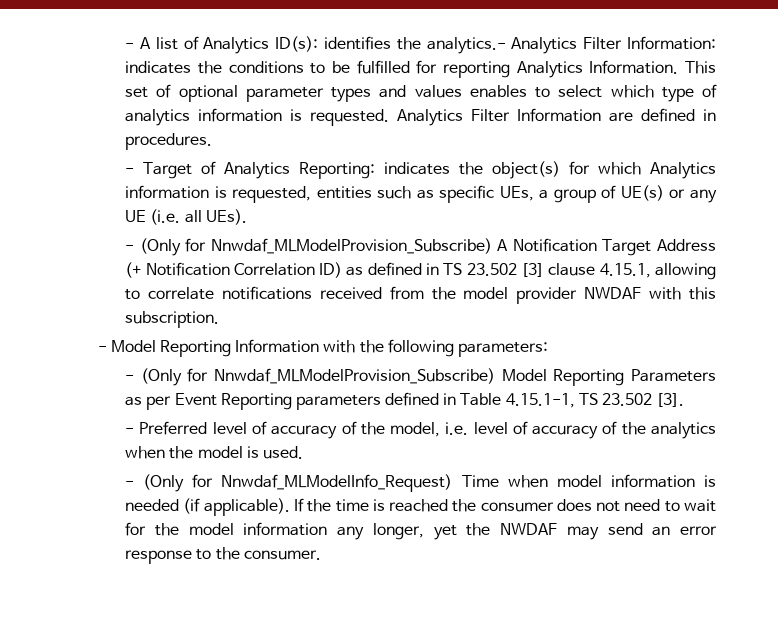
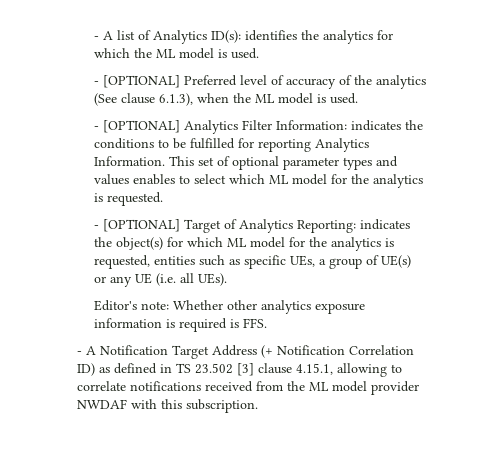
[426,37,506,54] analytics.- -> [323,30,394,44] [94,48,260,59] [94,75,427,89] [94,93,359,106] [94,120,181,133] analytics for which the ML model is used. // - [OPTIONAL] Preferred level of accuracy of the analytics (See clause 6.1.3), when the ML model is used. // - [OPTIONAL]
[661,84,717,102] [125,108,716,126] [125,133,213,150] [125,168,135,174] type of analytics information is requested. Analytics Filter Information are defined in procedures. // - -> [269,174,424,188] [94,192,164,206] [94,219,181,232] ML model for the analytics is requested. // - [OPTIONAL]
[650,162,716,179] [125,185,210,199] Analytics information -> [227,237,382,251] ML model for the analytics
[125,238,492,256] - (Only for Nnwdaf_MLModelProvision_Subscribe) -> [94,300,366,314] [94,318,268,332] [76,351,82,355] Editor's note: Whether other analytics exposure information is required is FFS. // -
(456, 293) none -> [308,382,329,391] ML
[97,339,548,357] [125,368,716,386] [125,392,685,410] [125,421,716,439] [125,446,303,459] [125,474,716,492] [125,498,716,516] [125,522,717,540] [125,547,321,564] // - Model Reporting Information with the following parameters: // - (Only for Nnwdaf_MLModelProvision_Subscribe) Model Reporting Parameters as per Event Reporting parameters defined in Table 4.15.1-1, TS 23.502 [3]. // - Preferred level of accuracy of the model, i.e. level of accuracy of the analytics when the model is used. // - (Only for Nnwdaf_MLModelInfo_Request) Time when model information is needed (if applicable). If the time is reached the consumer does not need to wait for the model information any longer, yet the NWDAF may send an error response to the consumer. -> (258, 406) none

